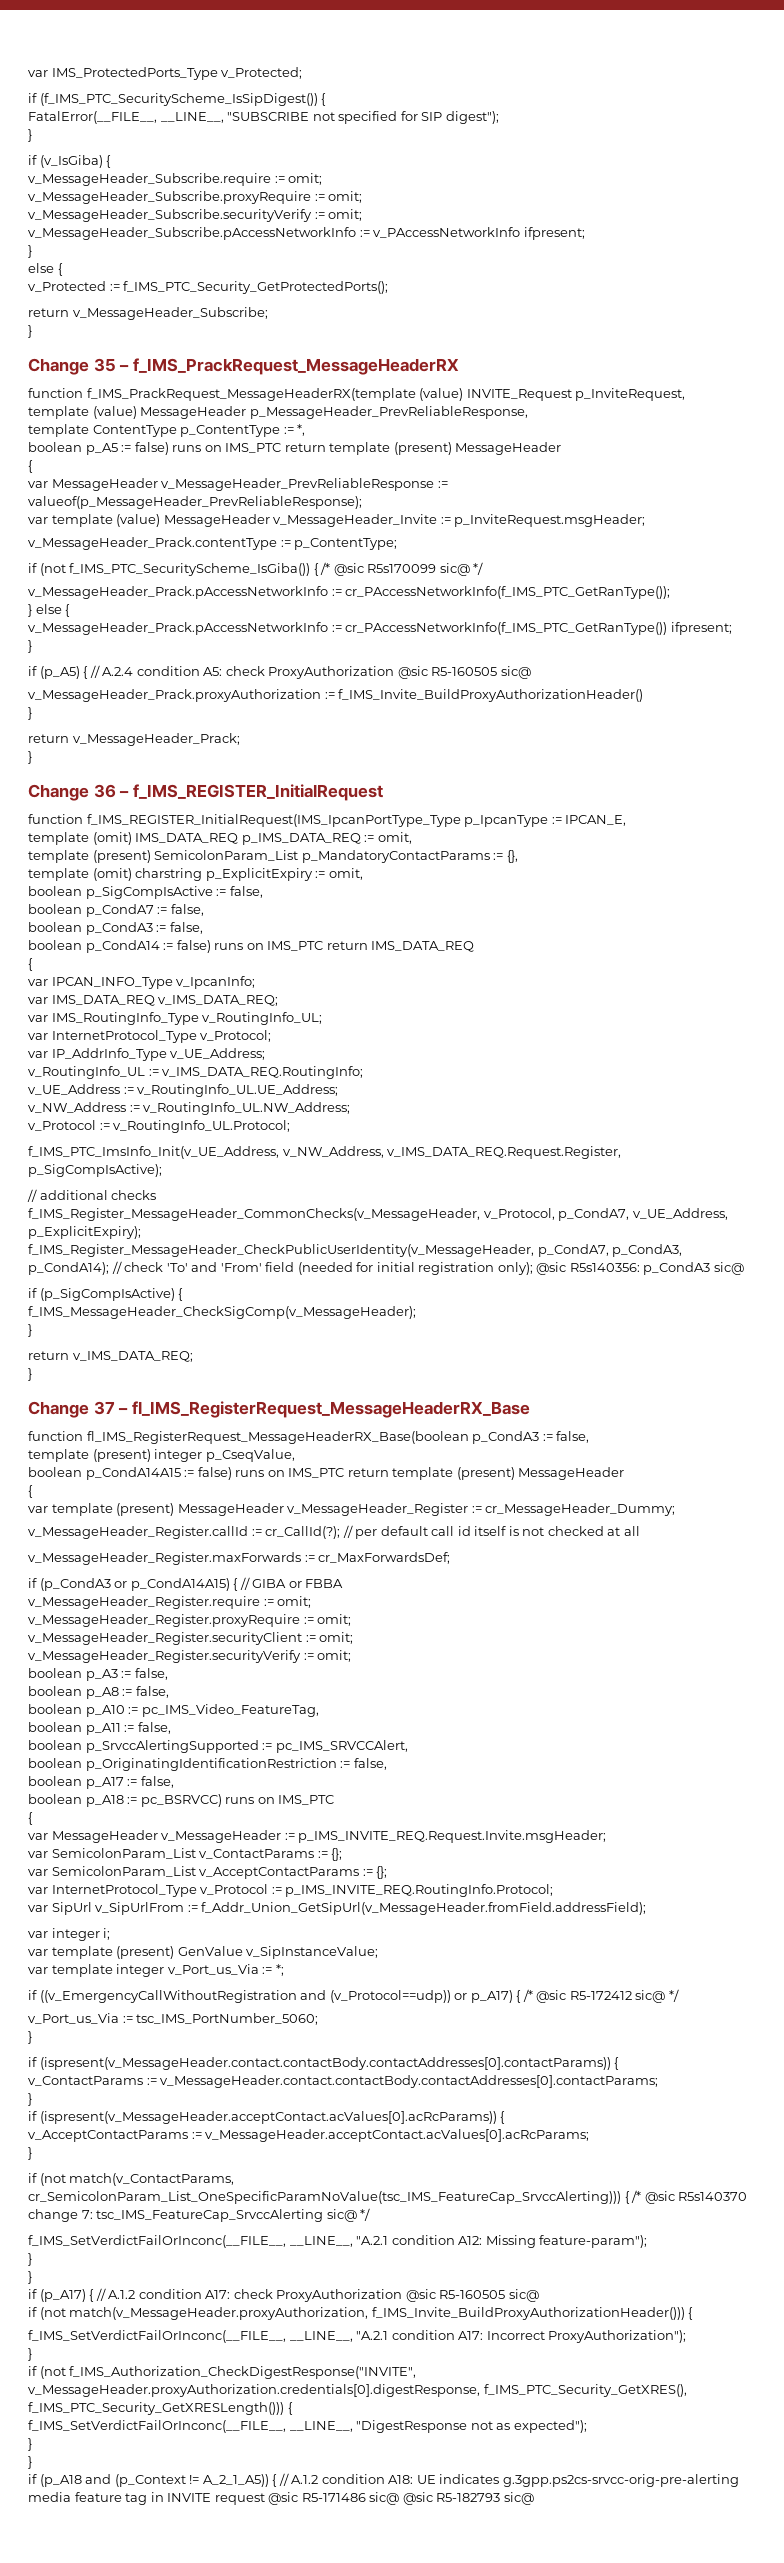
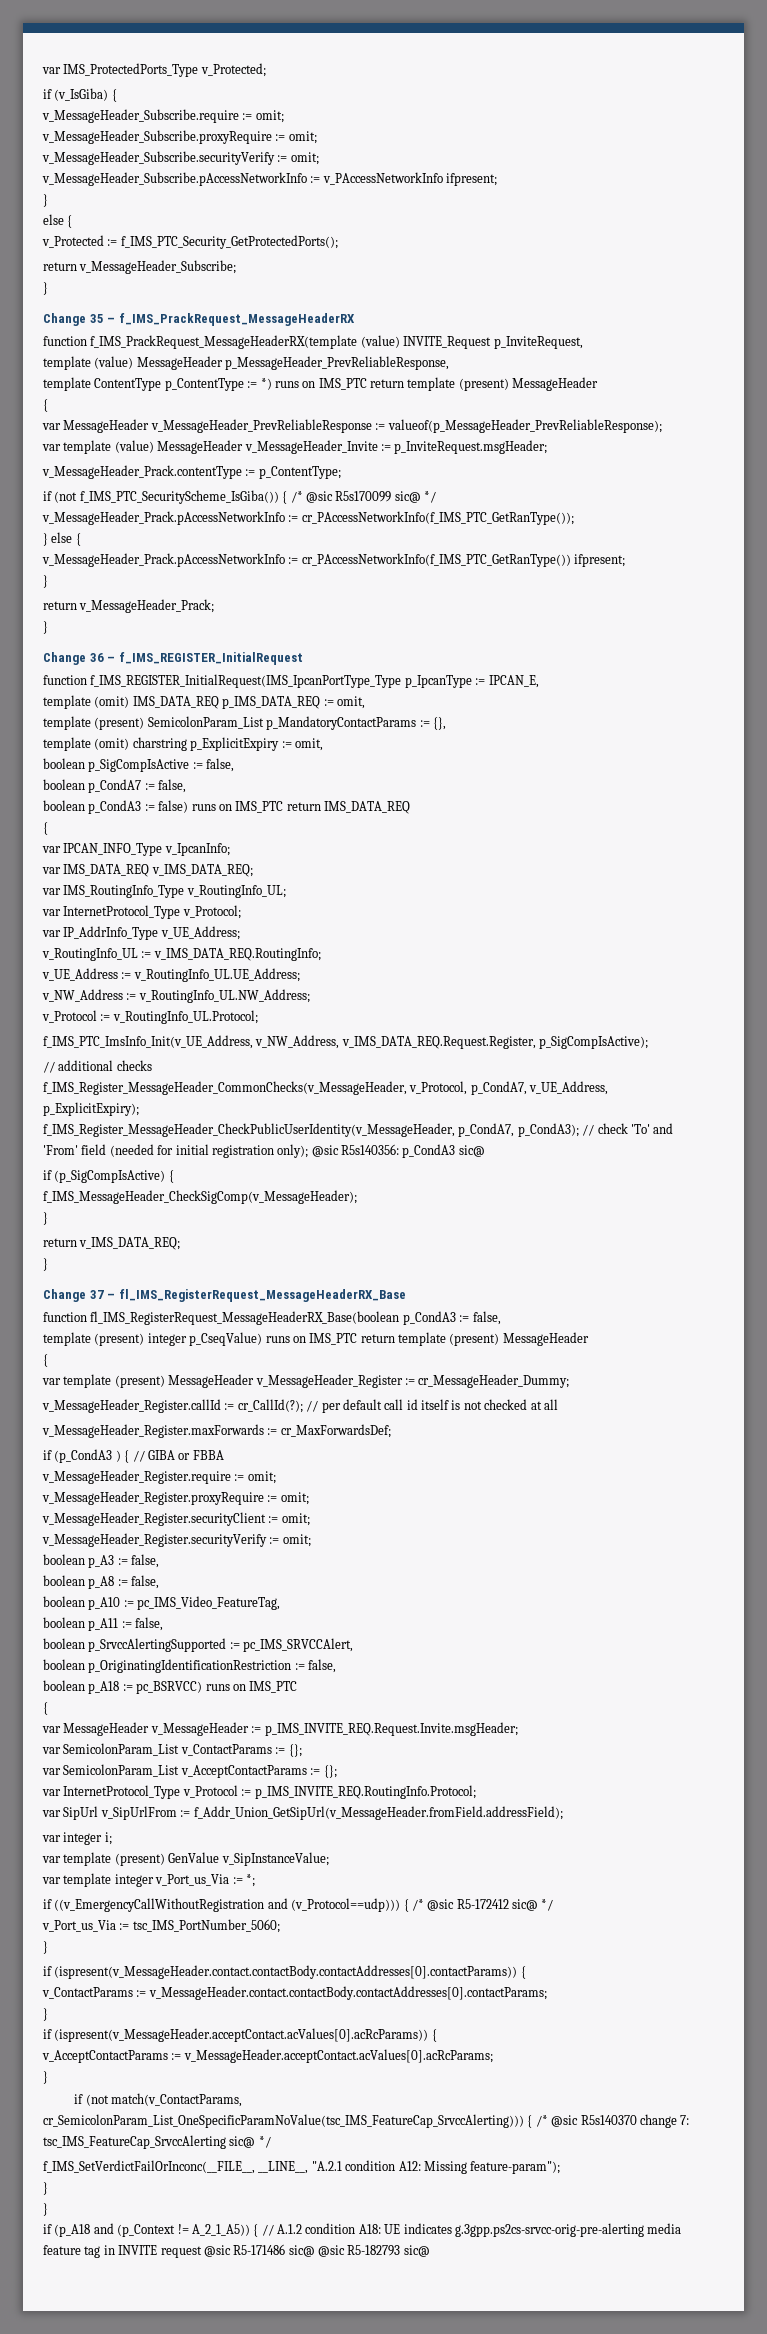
[28,93,327,106] [28,111,499,124] [28,129,32,142] // if (f_IMS_PTC_SecurityScheme_IsSipDigest()) { // FatalError(__FILE__, __LINE__, "SUBSCRIBE not specified for SIP digest"); // } -> (266, 70) none
[297,424,306,436] [28,442,169,455] *, // boolean p_A5 := false) -> [260,378,272,390] *)
[28,665,531,679] [28,689,644,702] [28,707,32,720] // if (p_A5) { // A.2.4 condition A5: check ProxyAuthorization @sic R5-160505 sic@ // v_MessageHeader_Prack.proxyAuthorization := f_IMS_Invite_BuildProxyAuthorizationHeader() // } -> (48, 581) none
[169,922,203,934] [28,940,174,953] false, // boolean p_CondA14 := -> (155, 807) none
[612,1244,683,1257] [28,1262,109,1275] p_CondA3, p_CondA14); -> [517,1123,579,1137] p_CondA3);
[205,1449,295,1462] [28,1467,232,1480] p_CseqValue, // boolean p_CondA14A15 := false) -> [189,1332,263,1346] p_CseqValue)
[114,1578,230,1591] or p_CondA14A15) -> [115,1450,121,1462] )
[28,1776,174,1789] // boolean p_A17 := false, -> (337, 1666) none
[329,1990,513,2003] (v_Protocol==udp)) or p_A17) -> [291,1898,401,1912] (v_Protocol==udp)))
[28,2288,539,2302] [28,2307,694,2320] [28,2330,687,2343] [28,2348,32,2361] [28,2366,417,2379] [28,2384,687,2397] [28,2402,293,2415] [28,2420,587,2433] [28,2438,32,2451] [28,2456,32,2469] // if (p_A17) { // A.1.2 condition A17: check ProxyAuthorization @sic R5-160505 sic@ // if (not match(v_MessageHeader.proxyAuthorization, f_IMS_Invite_BuildProxyAuthorizationHeader())) { // f_IMS_SetVerdictFailOrInconc(__FILE__, __LINE__, "A.2.1 condition A17: Incorrect ProxyAuthorization"); // } // if (not f_IMS_Authorization_CheckDigestResponse("INVITE", v_MessageHeader.proxyAuthorization.credentials[0].digestResponse, f_IMS_PTC_Security_GetXRES(), f_IMS_PTC_Security_GetXRESLength())) { // f_IMS_SetVerdictFailOrInconc(__FILE__, __LINE__, "DigestResponse not as expected"); // } // } -> (48, 2209) none

